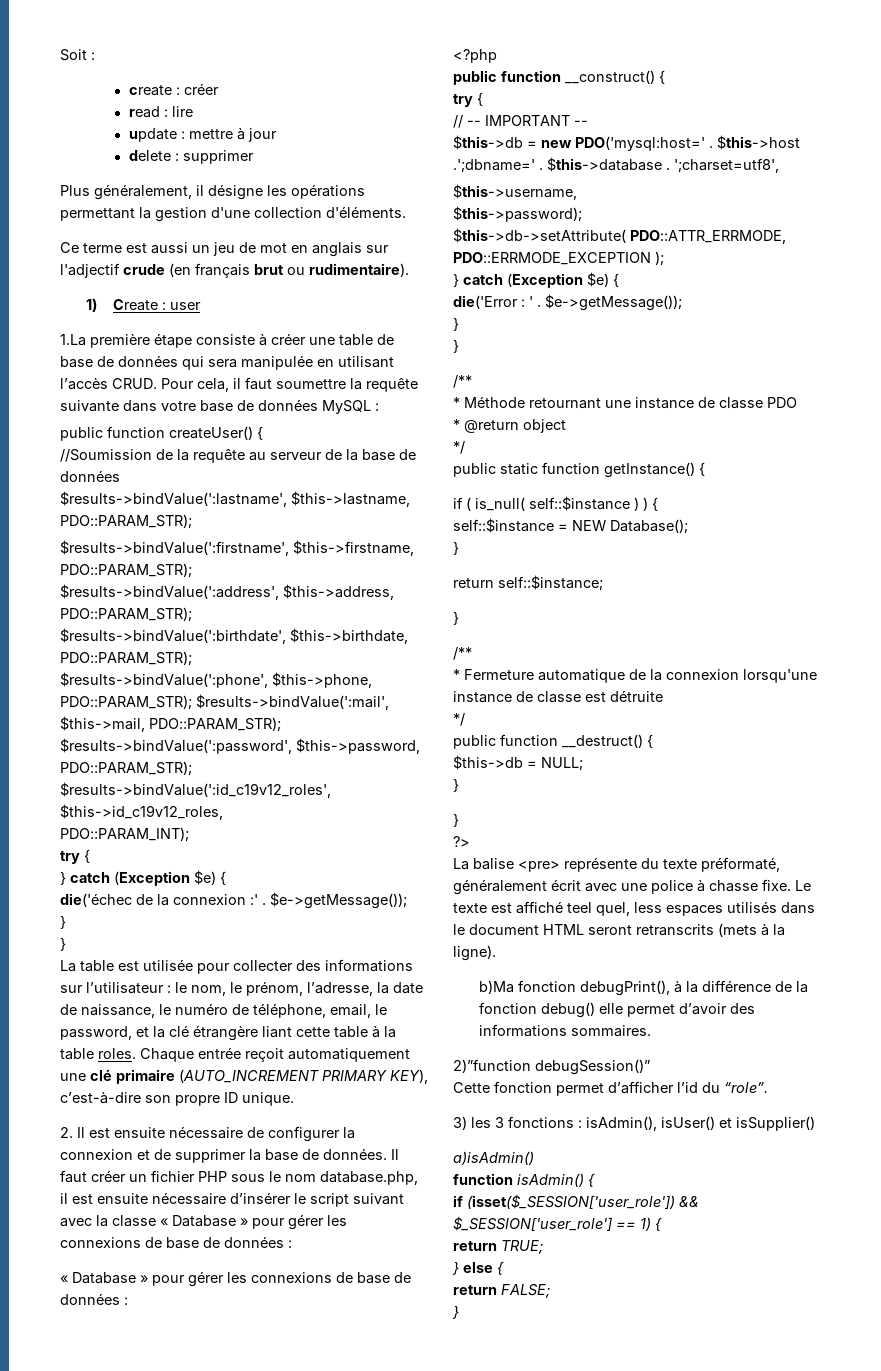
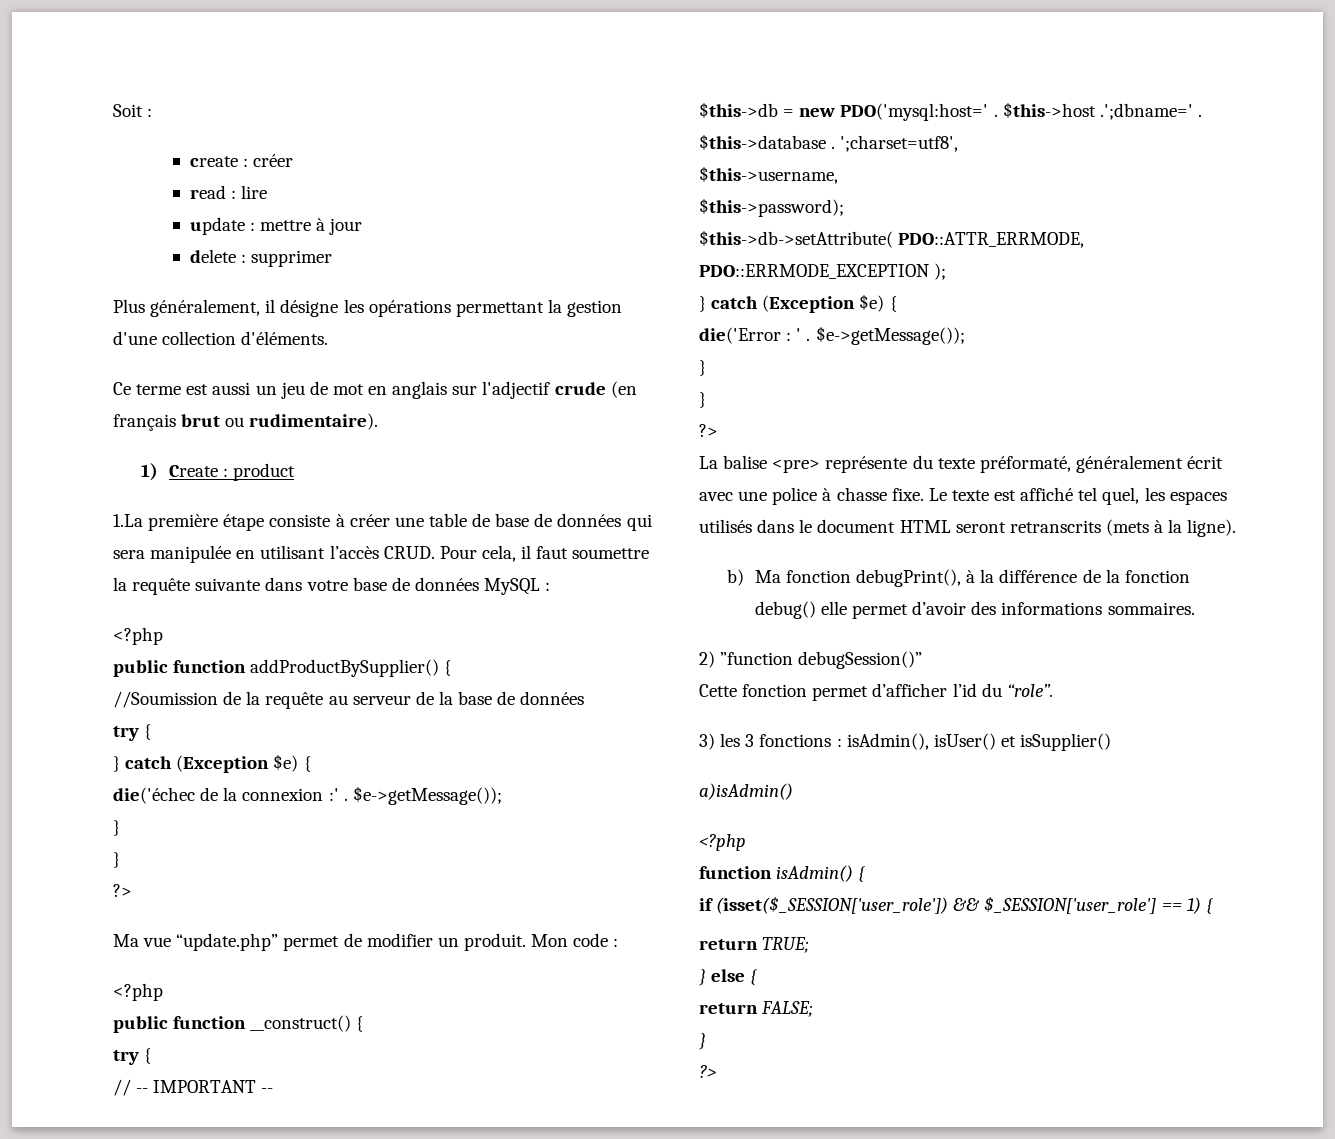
[169,302,201,310] user -> [233,463,296,481] product
[60,426,253,441] // public function createUser() -> [113,627,163,645] [113,659,440,677] // <?php // public function addProductBySupplier()
[60,491,410,507] [60,514,192,529] [60,540,414,556] [60,563,192,578] [60,584,394,600] [60,607,192,622] [60,628,408,644] [60,651,192,666] [60,672,372,688] [60,694,389,710] [60,716,281,732] [60,738,420,754] [60,761,192,776] [60,782,331,798] [60,804,223,820] [60,827,189,842] // $results->bindValue(':lastname', $this->lastname, PDO::PARAM_STR); // $results->bindValue(':firstname', $this->firstname, PDO::PARAM_STR); // $results->bindValue(':address', $this->address, PDO::PARAM_STR); // $results->bindValue(':birthdate', $this->birthdate, PDO::PARAM_STR); // $results->bindValue(':phone', $this->phone, PDO::PARAM_STR); $results->bindValue(':mail', $this->mail, PDO::PARAM_STR); $results->bindValue(':password', $this->password, PDO::PARAM_STR); $results->bindValue(':id_c19v12_roles', $this->id_c19v12_roles, // PDO::PARAM_INT); -> (585, 698) none
[60,959,413,974] [60,981,423,996] [60,1003,387,1018] [60,1025,396,1041] [60,1047,410,1062] [60,1069,428,1084] [60,1091,294,1106] [60,1126,355,1142] [60,1148,399,1163] [60,1170,418,1185] [60,1192,404,1207] [60,1214,347,1230] [60,1236,292,1249] [60,1271,411,1287] [60,1293,120,1305] La table est utilisée pour collecter des informations sur l’utilisateur : le nom, le prénom, l’adresse, la date de naissance, le numéro de téléphone, email, le password, et la clé étrangère liant cette table à la table roles. Chaque entrée reçoit automatiquement une clé primaire (AUTO_INCREMENT PRIMARY KEY), c’est-à-dire son propre ID unique. // 2. Il est ensuite nécessaire de configurer la connexion et de supprimer la base de données. Il faut créer un fichier PHP sous le nom database.php, il est ensuite nécessaire d’insérer le script suivant avec la classe « Database » pour gérer les connexions de base de données : // « Database » pour gérer les connexions de base de données -> [113,884,132,897] [113,933,609,951] ?> // Ma vue “update.php” permet de modifier un produit. Mon code
[453,375,472,388] [453,396,797,409] [453,419,566,433] [453,441,465,454] [453,462,705,478] [453,496,658,511] [453,518,688,534] [453,541,459,555] [453,575,603,591] [453,611,459,625] [453,647,472,660] [453,669,817,683] [453,690,663,703] [453,713,465,726] [453,734,653,749] [453,755,583,771] [453,778,459,792] [453,813,459,827] // /** // * Méthode retournant une instance de classe PDO // * @return object // */ // public static function getInstance() { // if ( is_null( self::$instance ) ) { // self::$instance = NEW Database(); // } // return self::$instance; // } // /** // * Fermeture automatique de la connexion lorsqu'une instance de classe est détruite // */ // public function __destruct() { // $this->db = NULL; // } // } -> (706, 400) none
[567,902,662,916] teel quel, less -> [1078,487,1165,505] tel quel, les
[479,980,515,994] b)Ma -> [726,569,781,586] b) Ma
[453,1059,531,1073] 2)”function -> [699,651,794,668] 2) ”function
(534, 1158) none -> [699,834,746,851] // <?php
(459, 1312) none -> [699,1065,716,1078] // ?>

